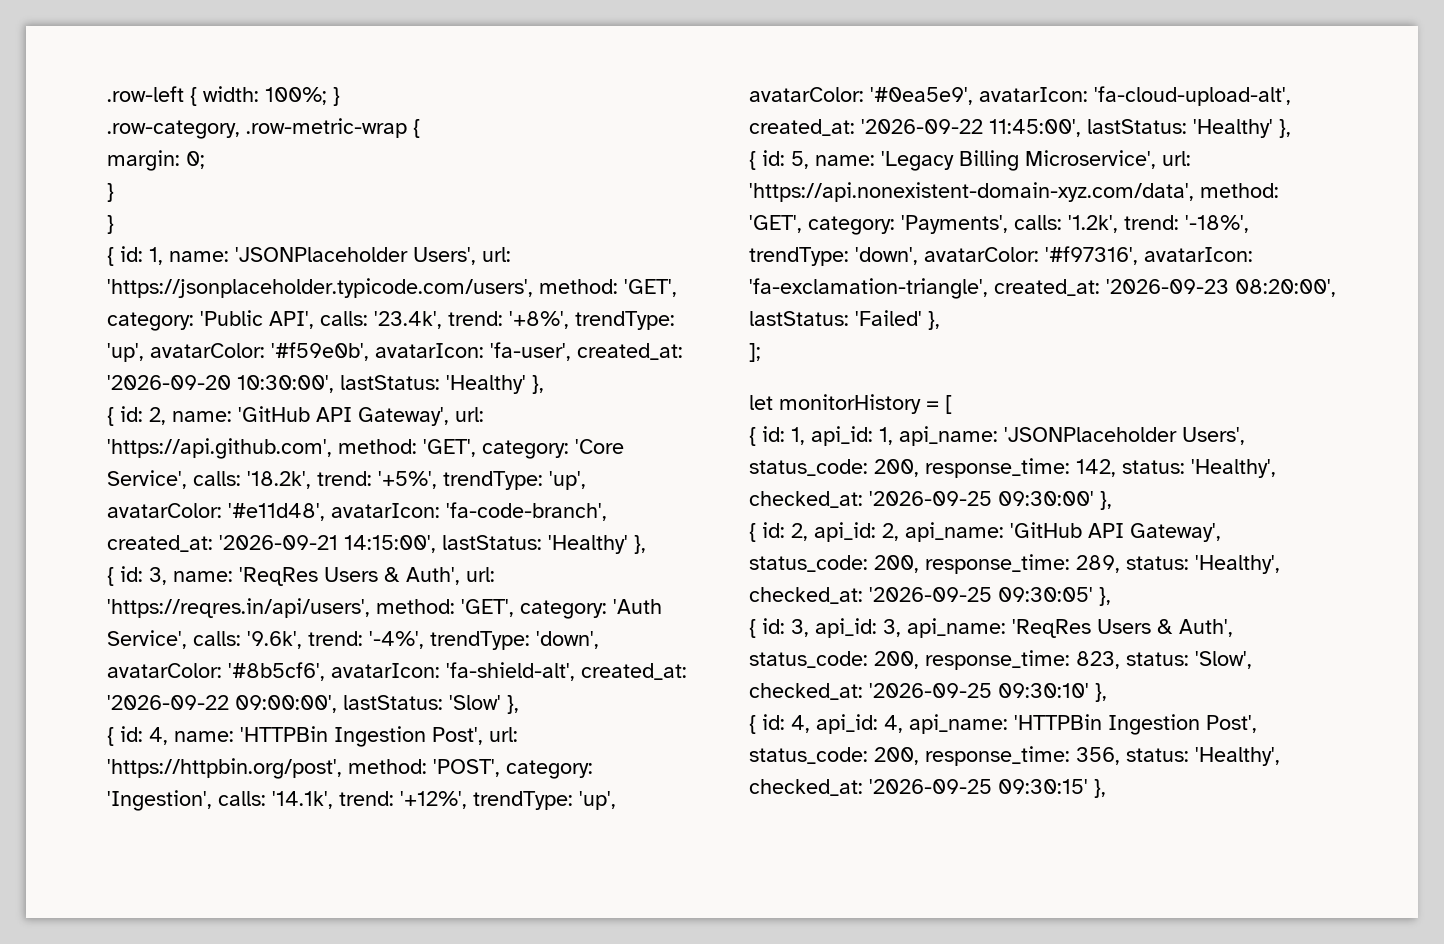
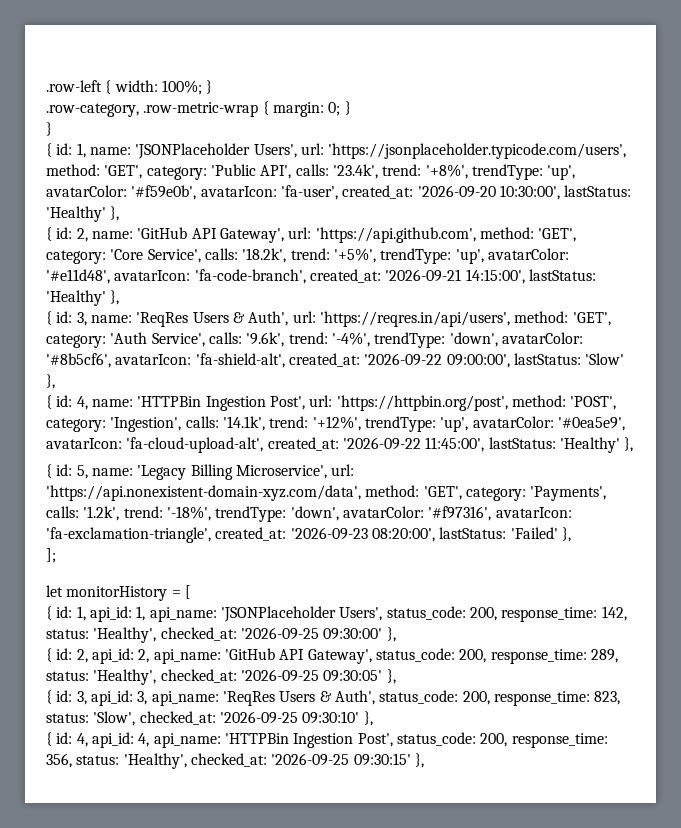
(420, 128) // -> (269, 108) none
(205, 160) // -> (341, 109) none

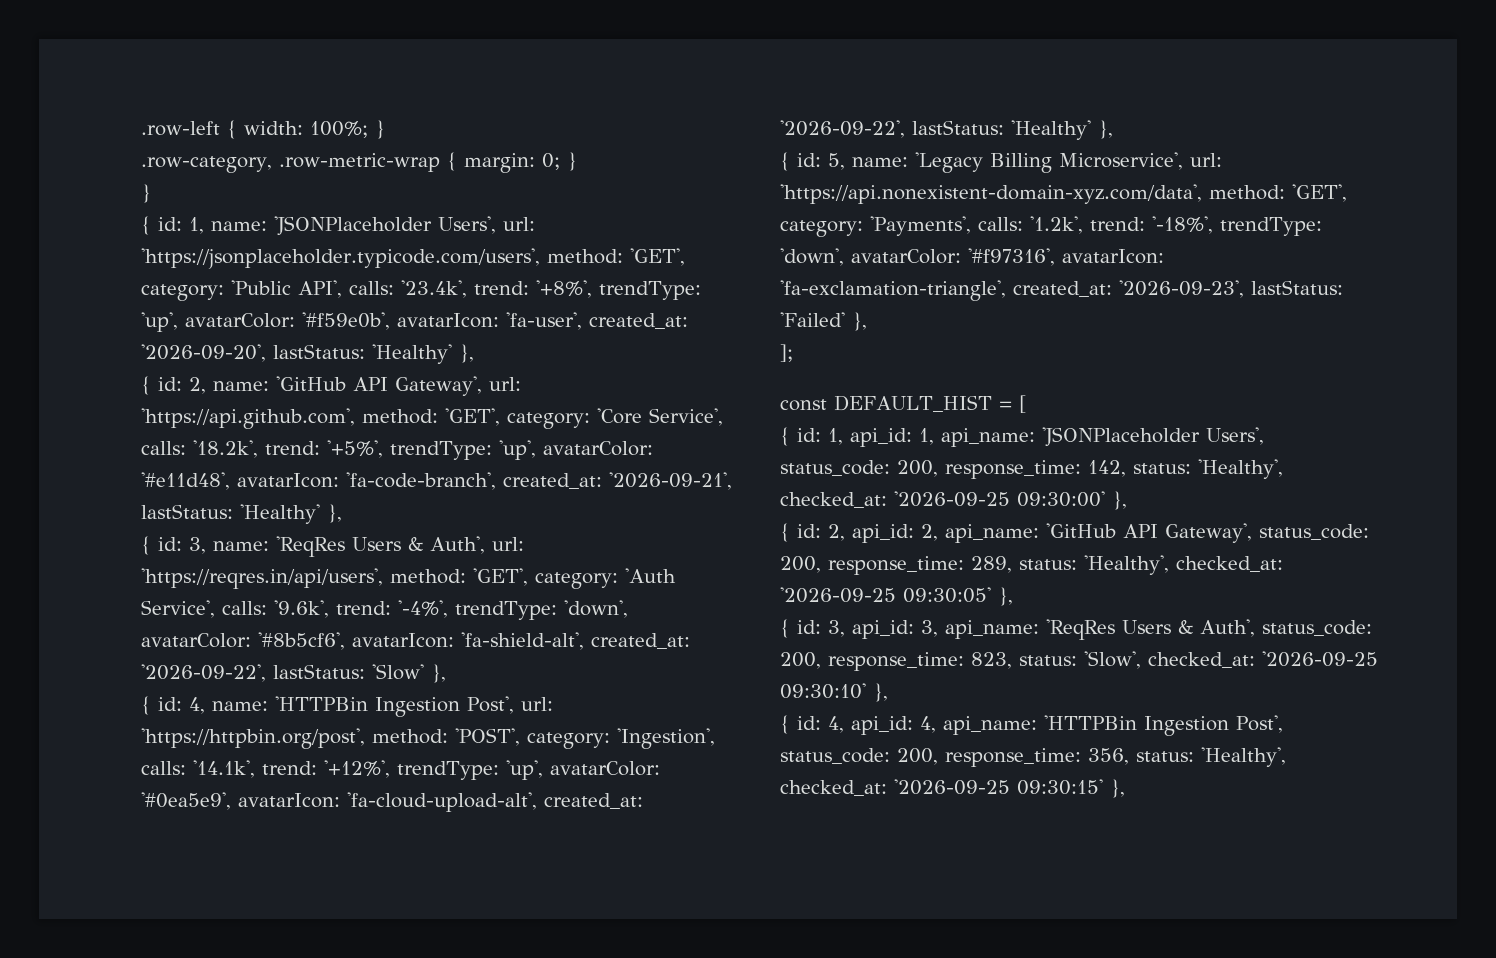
[417,185,560,200] '2026-09-20 10:30:00', -> [141,344,266,362] '2026-09-20',
[385,269,525,284] '2026-09-21 14:15:00', -> [609,472,732,490] '2026-09-21',
[364,353,510,368] '2026-09-22 09:00:00', -> [141,664,266,682] '2026-09-22',
[342,437,485,452] '2026-09-22 11:45:00', -> [780,120,905,138] '2026-09-22',
[290,527,435,542] '2026-09-23 08:20:00', -> [1119,280,1244,298] '2026-09-23',
[46,585,168,601] let monitorHistory -> [780,395,992,412] const DEFAULT_HIST

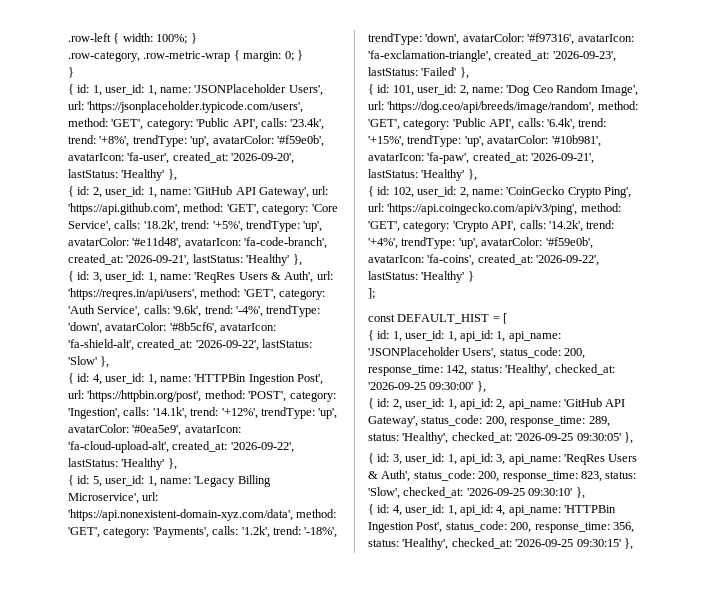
(204, 225) none -> [105,84,157,96] user_id: 1,
(206, 385) none -> [105,186,157,198] user_id: 1,
(206, 545) none -> [105,271,157,283] user_id: 1,
(205, 705) none -> [105,373,157,385] user_id: 1,
(845, 161) none -> [105,475,157,487] user_id: 1,
(867, 321) none -> [368,84,639,96] [368,101,638,113] [368,118,607,130] [368,135,601,147] [368,152,595,164] [368,169,477,181] [368,186,631,198] [368,203,621,215] [368,220,615,232] [368,237,593,249] [368,254,600,266] [368,271,474,283] // { id: 101, user_id: 2, name: 'Dog Ceo Random Image', url: 'https://dog.ceo/api/breeds/image/random', method: 'GET', category: 'Public API', calls: '6.4k', trend: '+15%', trendType: 'up', avatarColor: '#10b981', avatarIcon: 'fa-paw', created_at: '2026-09-21', lastStatus: 'Healthy' }, // { id: 102, user_id: 2, name: 'CoinGecko Crypto Ping', url: 'https://api.coingecko.com/api/v3/ping', method: 'GET', category: 'Crypto API', calls: '14.2k', trend: '+4%', trendType: 'up', avatarColor: '#f59e0b', avatarIcon: 'fa-coins', created_at: '2026-09-22', lastStatus: 'Healthy' }
(843, 436) none -> [405,330,457,342] user_id: 1,
(845, 532) none -> [405,398,457,410] user_id: 1,
(845, 628) none -> [405,453,457,465] user_id: 1,
(844, 724) none -> [405,504,457,516] user_id: 1,

